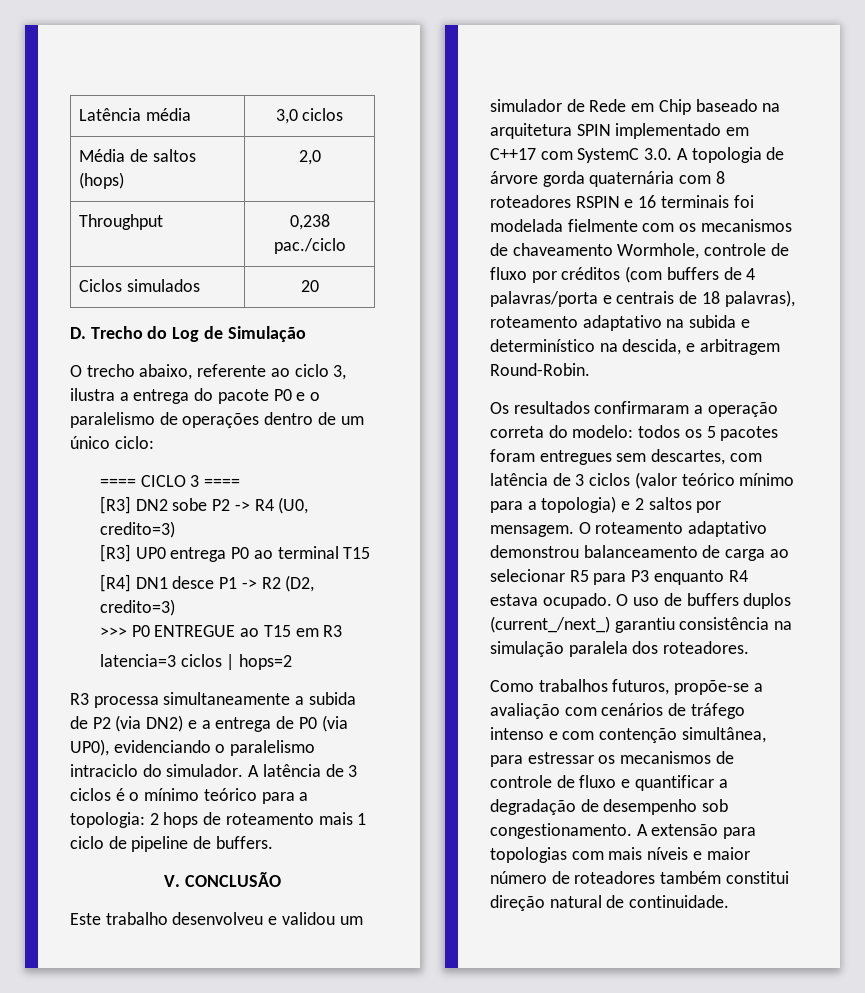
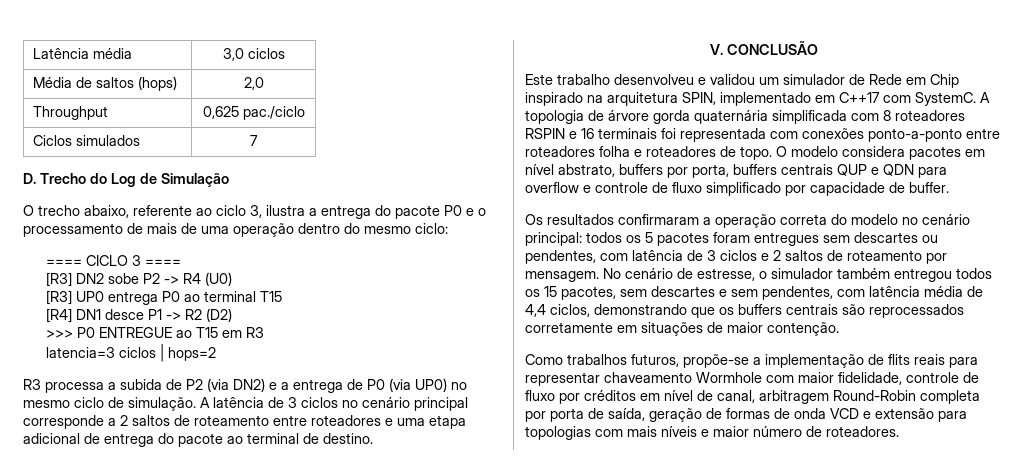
[289,214,330,230] 0,238 -> [202,106,239,119] 0,625
[300,280,319,292] 20 -> [250,135,258,146] 7
[70,412,364,428] [70,436,110,449] paralelismo de operações dentro de um único -> [23,223,411,237] processamento de mais de uma operação dentro do mesmo
[278,497,309,514] [99,521,175,538] (U0, credito=3) -> [205,272,233,286] (U0)
[285,575,315,592] [99,599,175,616] (D2, credito=3) -> [206,308,233,322] (D2)
[163,692,291,705] simultaneamente -> (104, 387) none
[70,739,316,756] [70,764,244,777] UP0), evidenciando o paralelismo intraciclo do simulador. -> [415,378,467,392] [23,397,196,411] UP0) no mesmo ciclo de simulação.
[115,788,309,804] [70,812,367,828] [70,836,273,852] é o mínimo teórico para a topologia: 2 hops de roteamento mais 1 ciclo de pipeline de buffers. -> [342,397,468,411] [23,415,466,429] [23,433,373,447] no cenário principal corresponde a 2 saltos de roteamento entre roteadores e uma etapa adicional de entrega do pacote ao terminal de destino.
[695,99,758,112] baseado -> [525,92,583,106] inspirado
[576,124,611,136] SPIN -> [682,92,716,105] SPIN,
[577,148,673,163] SystemC 3.0. -> [915,92,976,106] SystemC.
(675, 179) none -> [772,110,847,124] simplificada
[490,219,792,232] [490,243,789,259] [490,266,756,283] [490,290,795,307] [490,315,750,331] [490,339,780,355] [490,363,590,376] modelada fielmente com os mecanismos de chaveamento Wormhole, controle de fluxo por créditos (com buffers de 4 palavras/porta e centrais de 18 palavras), roteamento adaptativo na subida e determinístico na descida, e arbitragem Round-Robin. -> [680,128,1000,142] [525,146,985,160] [525,164,947,178] [525,182,949,196] representada com conexões ponto-a-ponto entre roteadores folha e roteadores de topo. O modelo considera pacotes em nível abstrato, buffers por porta, buffers centrais QUP e QDN para overflow e controle de fluxo simplificado por capacidade de buffer.
[572,425,634,438] modelo: -> [851,214,970,225] [525,232,582,246] modelo no cenário principal:
[651,449,726,465] descartes, -> [854,232,938,243] [525,250,596,264] descartes ou pendentes,
[634,472,795,489] [490,496,722,513] [490,521,768,537] [490,545,789,561] [490,569,748,585] [490,593,792,609] [490,616,793,633] [490,641,750,657] (valor teórico mínimo para a topologia) e 2 saltos por mensagem. O roteamento adaptativo demonstrou balanceamento de carga ao selecionar R5 para P3 enquanto R4 estava ocupado. O uso de buffers duplos (current_/next_) garantiu consistência na simulação paralela dos roteadores. -> [761,250,947,264] [525,268,992,282] [525,286,983,300] [525,304,964,318] [525,322,839,336] e 2 saltos de roteamento por mensagem. No cenário de estresse, o simulador também entregou todos os 15 pacotes, sem descartes e sem pendentes, com latência média de 4,4 ciclos, demonstrando que os buffers centrais são reprocessados corretamente em situações de maior contenção.
[490,703,745,719] [490,727,766,743] [490,751,734,767] [490,775,728,791] [490,799,729,815] [490,823,648,839] avaliação com cenários de tráfego intenso e com contenção simultânea, para estressar os mecanismos de controle de fluxo e quantificar a degradação de desempenho sob congestionamento. A -> [765,354,978,368] [525,372,979,386] [525,390,980,404] [525,408,871,422] implementação de flits reais para representar chaveamento Wormhole com maior fidelidade, controle de fluxo por créditos em nível de canal, arbitragem Round-Robin completa por porta de saída, geração de formas de onda VCD e
[574,871,789,884] [490,895,730,911] roteadores também constitui direção natural de continuidade. -> [826,426,899,437] roteadores.

